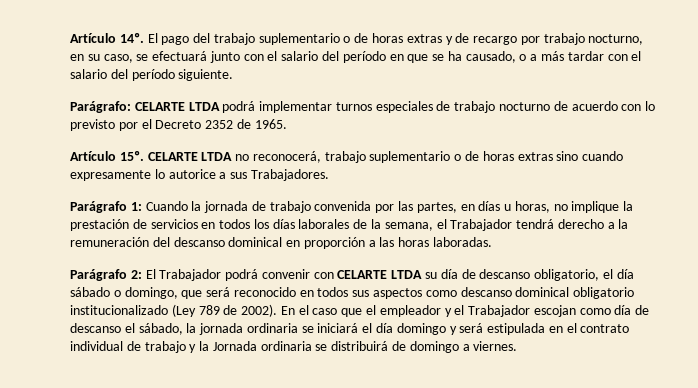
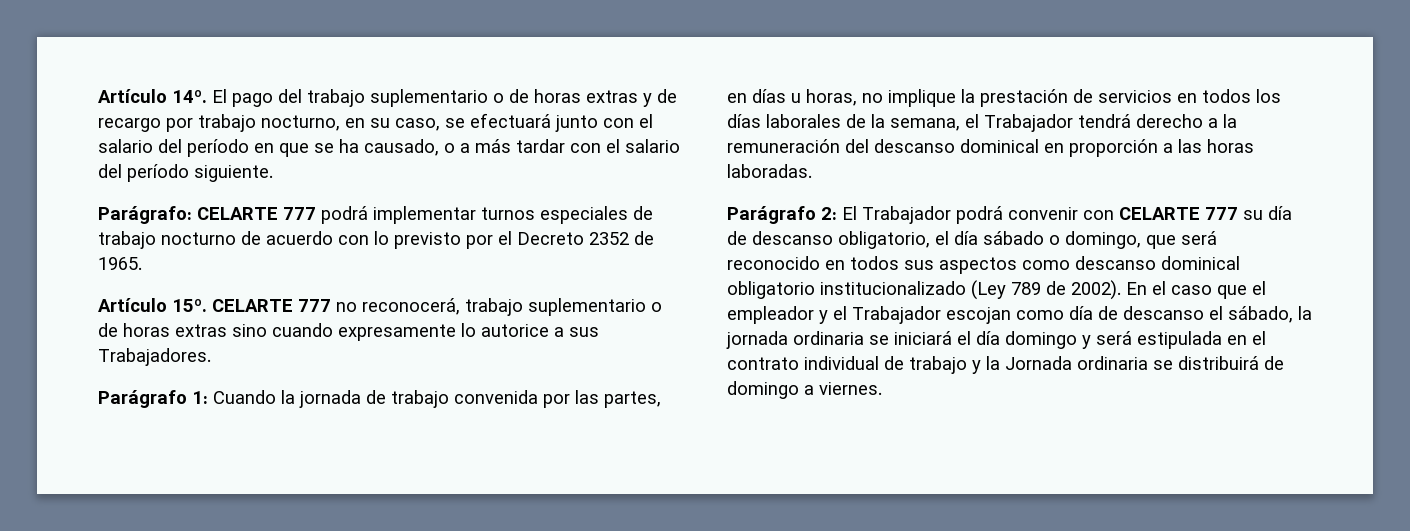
[188,102,220,111] LTDA -> [283,207,316,220] 777
[201,152,233,161] LTDA -> [298,299,331,312] 777
[391,270,423,279] LTDA -> [1205,207,1238,220] 777

